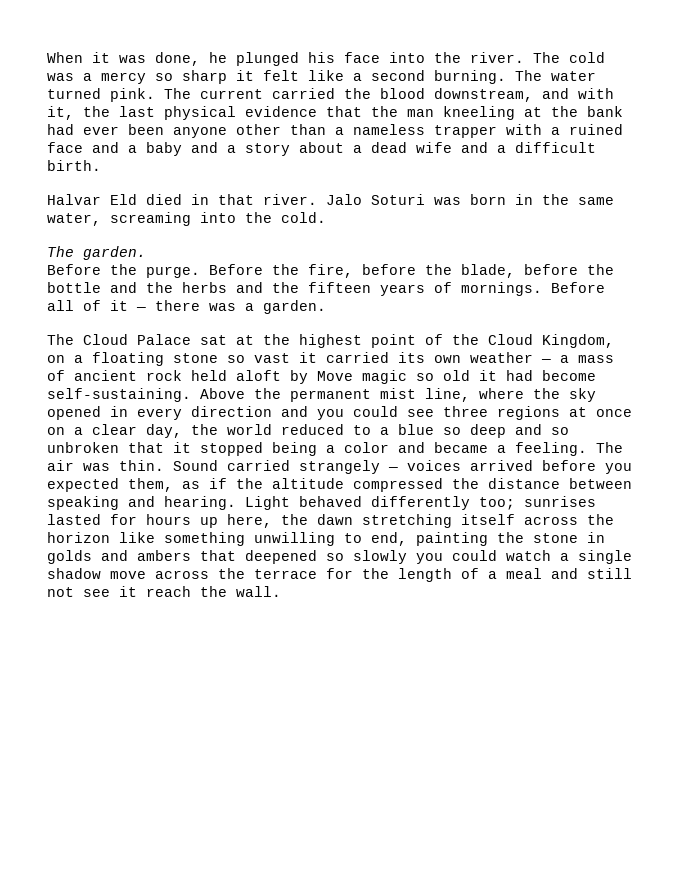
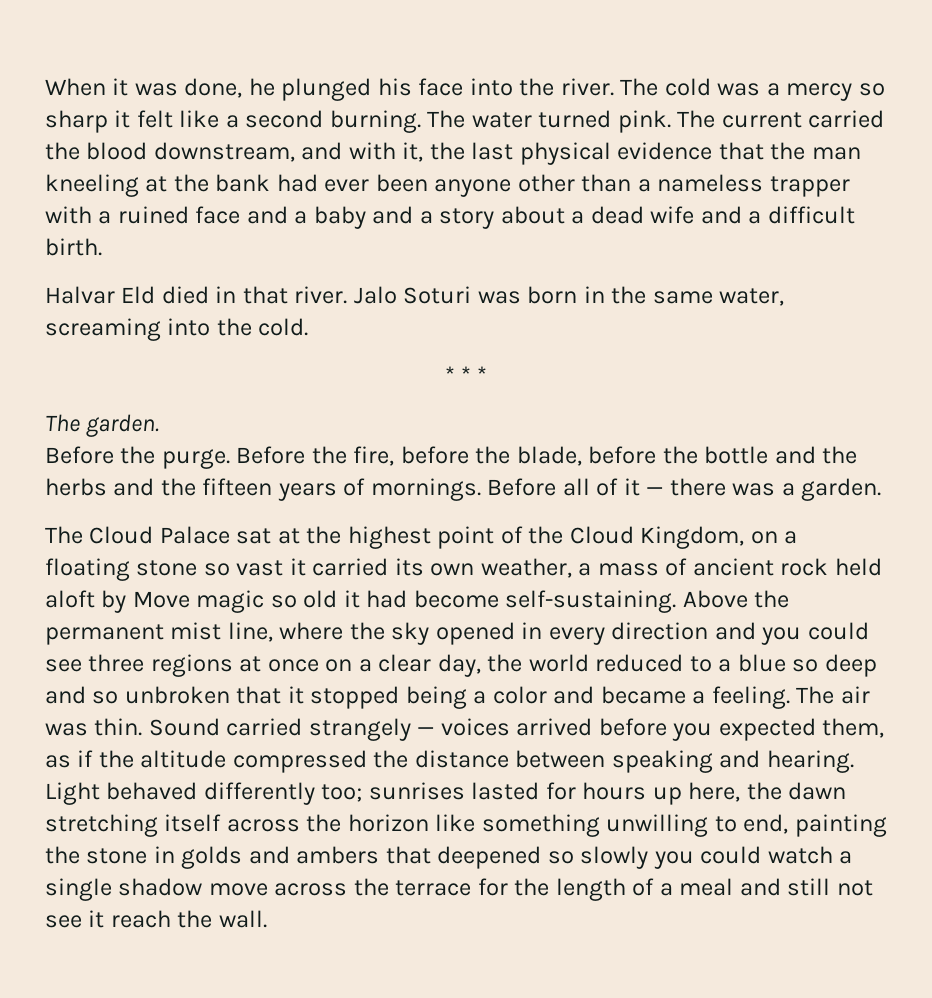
(326, 217) none -> [444,366,488,383] // * * *
[470,352,551,363] weather — -> [480,558,572,578] weather,

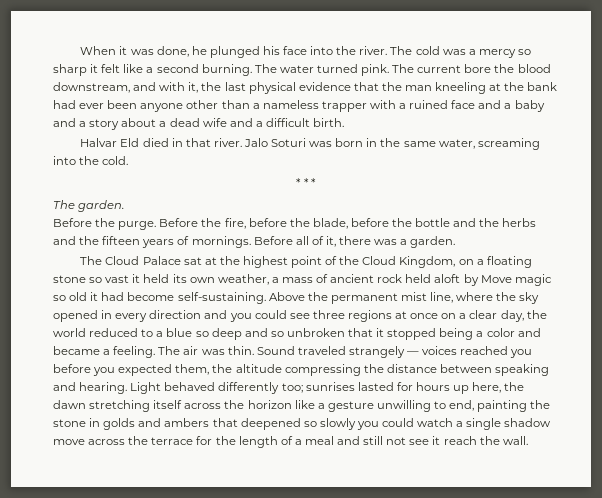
[808,110,885,128] carried -> [464,64,492,73] bore
[623,478,664,496] it — -> [325,236,336,247] it,
[312,558,389,576] carried -> [143,274,170,283] held
[226,718,303,736] carried -> [297,346,346,355] traveled
[516,718,593,736] arrived -> [460,346,533,358] reached you
[45,750,94,768] as if -> (210, 369) none
[232,750,367,773] compressed -> [284,364,361,376] compressing
[481,814,600,837] something -> [317,401,374,412] a gesture

